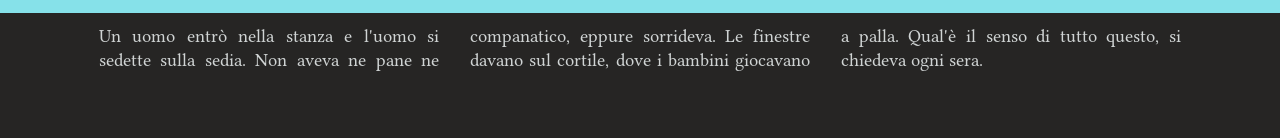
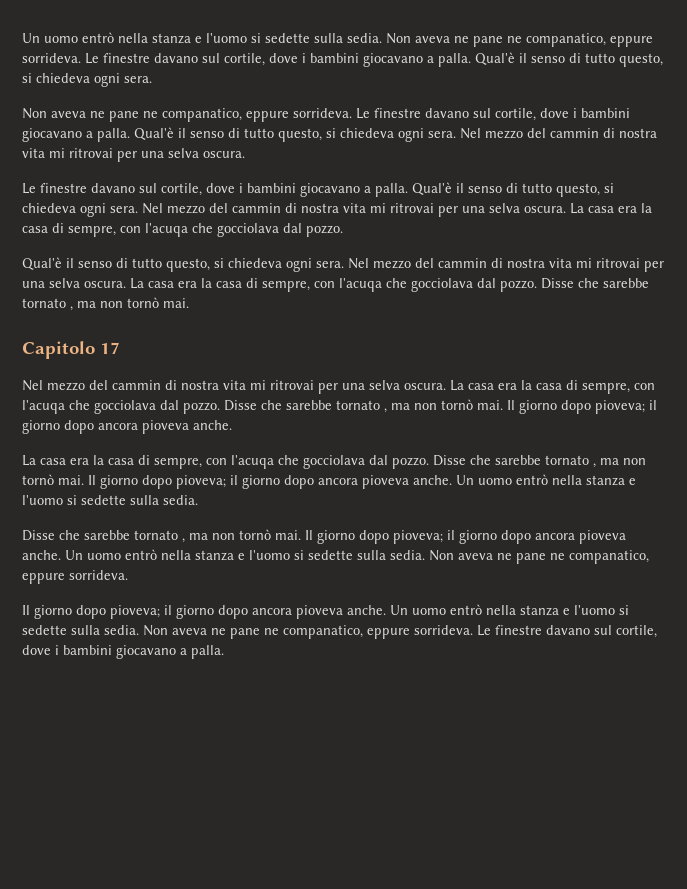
(983, 61) none -> [22,108,630,122] [22,127,657,142] [22,148,245,162] [22,182,614,197] [22,203,652,217] [22,223,343,237] [22,257,664,272] [22,278,649,292] [22,297,189,311] [22,341,120,359] [22,380,655,394] [22,399,657,414] [22,420,232,434] [22,455,646,469] [22,474,636,489] [22,495,198,505] [22,529,626,544] [22,549,649,564] [22,570,128,584] [22,604,629,619] [22,625,657,639] [22,645,224,659] // Non aveva ne pane ne companatico, eppure sorrideva. Le finestre davano sul cortile, dove i bambini giocavano a palla. Qual'è il senso di tutto questo, si chiedeva ogni sera. Nel mezzo del cammin di nostra vita mi ritrovai per una selva oscura. // Le finestre davano sul cortile, dove i bambini giocavano a palla. Qual'è il senso di tutto questo, si chiedeva ogni sera. Nel mezzo del cammin di nostra vita mi ritrovai per una selva oscura. La casa era la casa di sempre, con l'acuqa che gocciolava dal pozzo. // Qual'è il senso di tutto questo, si chiedeva ogni sera. Nel mezzo del cammin di nostra vita mi ritrovai per una selva oscura. La casa era la casa di sempre, con l'acuqa che gocciolava dal pozzo. Disse che sarebbe tornato , ma non tornò mai. // Capitolo 17 // Nel mezzo del cammin di nostra vita mi ritrovai per una selva oscura. La casa era la casa di sempre, con l'acuqa che gocciolava dal pozzo. Disse che sarebbe tornato , ma non tornò mai. Il giorno dopo pioveva; il giorno dopo ancora pioveva anche. // La casa era la casa di sempre, con l'acuqa che gocciolava dal pozzo. Disse che sarebbe tornato , ma non tornò mai. Il giorno dopo pioveva; il giorno dopo ancora pioveva anche. Un uomo entrò nella stanza e l'uomo si sedette sulla sedia. // Disse che sarebbe tornato , ma non tornò mai. Il giorno dopo pioveva; il giorno dopo ancora pioveva anche. Un uomo entrò nella stanza e l'uomo si sedette sulla sedia. Non aveva ne pane ne companatico, eppure sorrideva. // Il giorno dopo pioveva; il giorno dopo ancora pioveva anche. Un uomo entrò nella stanza e l'uomo si sedette sulla sedia. Non aveva ne pane ne companatico, eppure sorrideva. Le finestre davano sul cortile, dove i bambini giocavano a palla.

